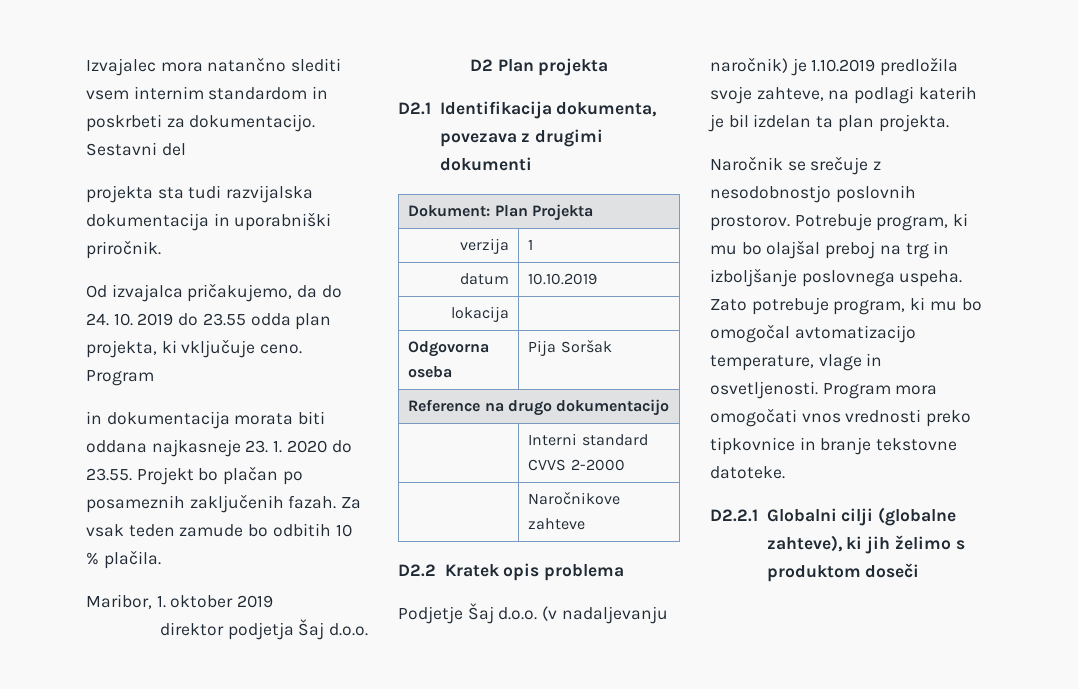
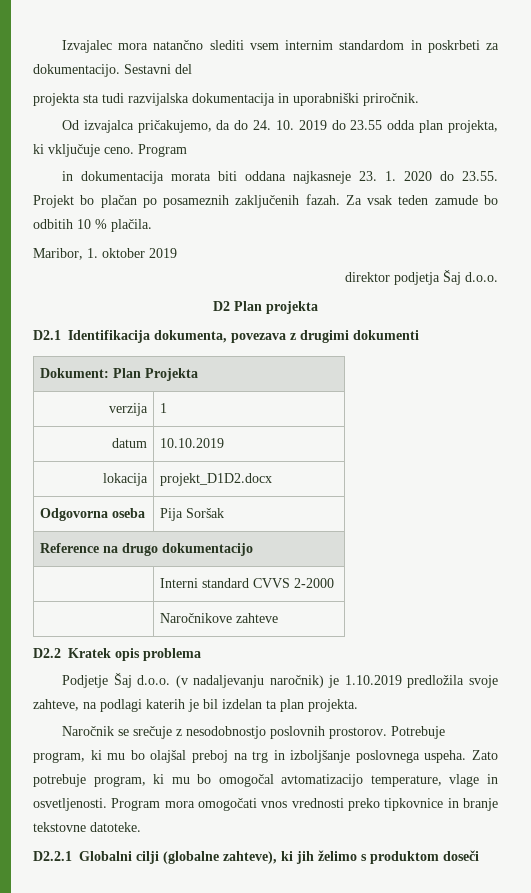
(509, 314) none -> [159,473,272,486] projekt_D1D2.docx

